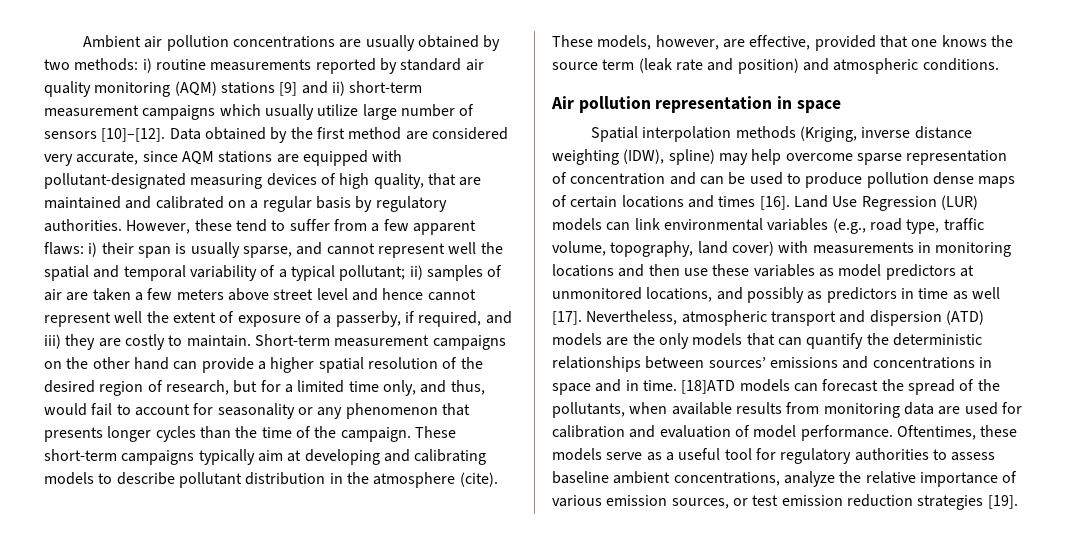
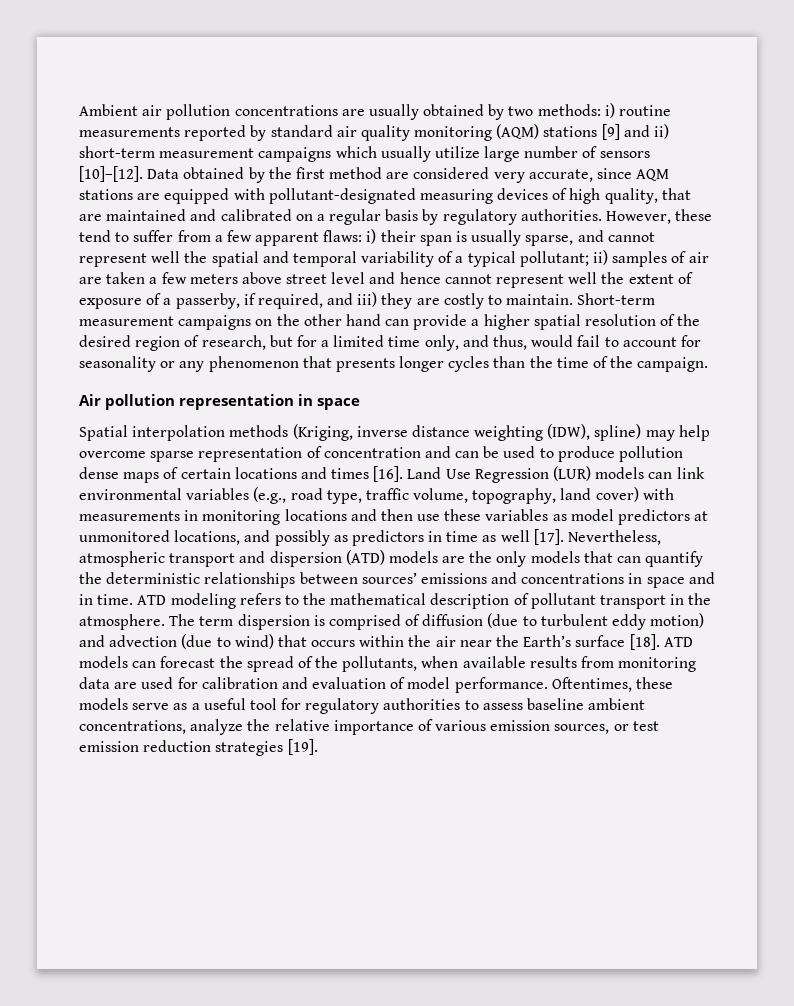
[414,426,456,438] [44,449,487,465] [44,472,498,488] [552,35,1013,51] [552,58,999,74] These short-term campaigns typically aim at developing and calibrating models to describe pollutant distribution in the atmosphere (cite). These models, however, are effective, provided that one knows the source term (leak rate and position) and atmospheric conditions. -> (709, 364) none
[681,380,736,394] [18]ATD -> [137,593,712,609] [79,613,705,630] [79,634,693,650] ATD modeling refers to the mathematical description of pollutant transport in the atmosphere. The term dispersion is comprised of diffusion (due to turbulent eddy motion) and advection (due to wind) that occurs within the air near the Earth’s surface [18]. ATD

